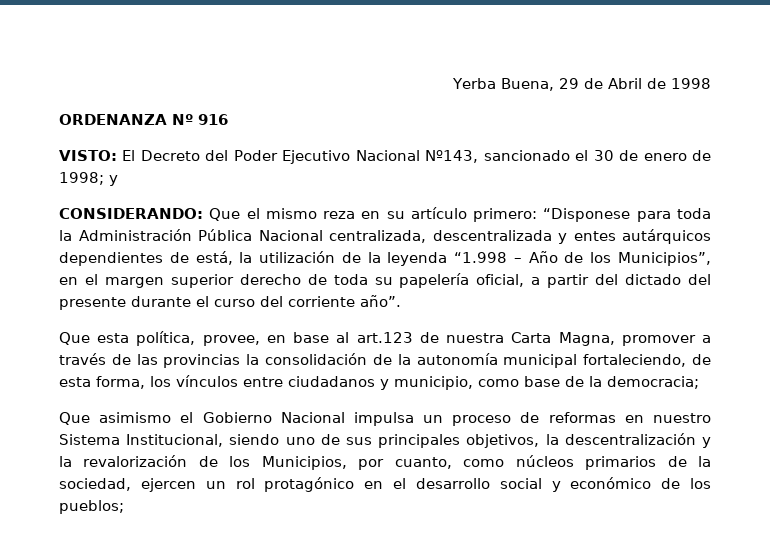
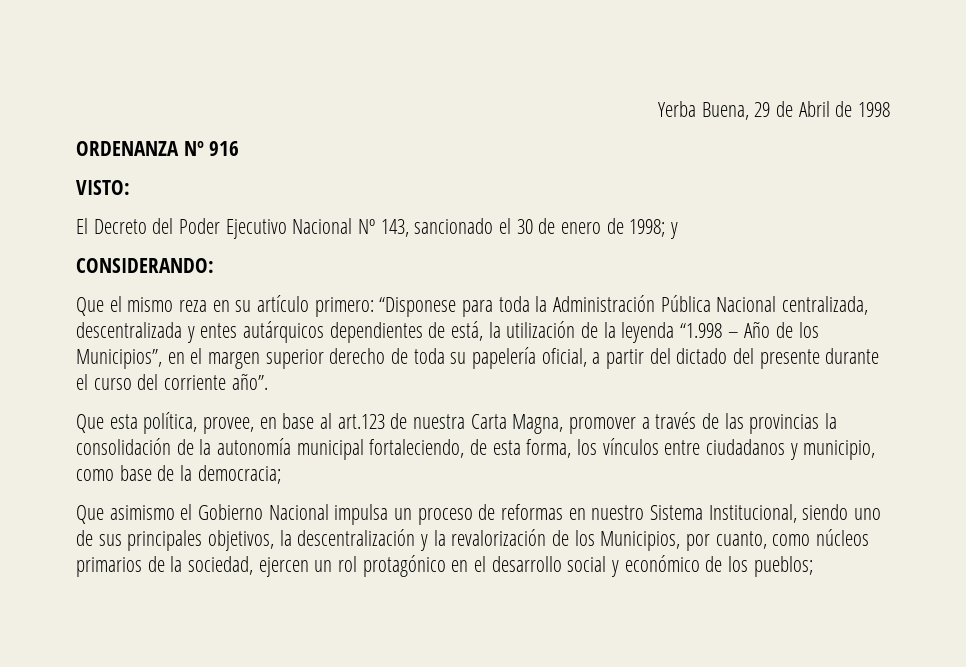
(117, 155) none -> (130, 187) //
[425,150,479,163] Nº143, -> [358,219,409,237] Nº 143,
(203, 213) none -> (214, 265) //

